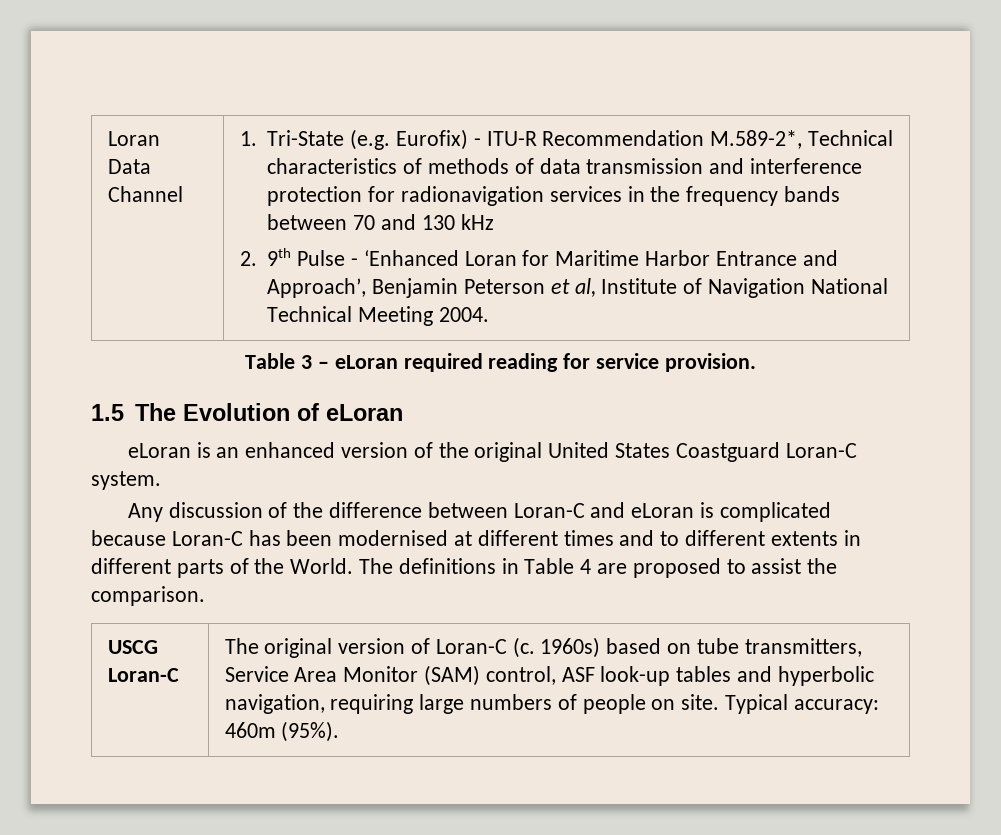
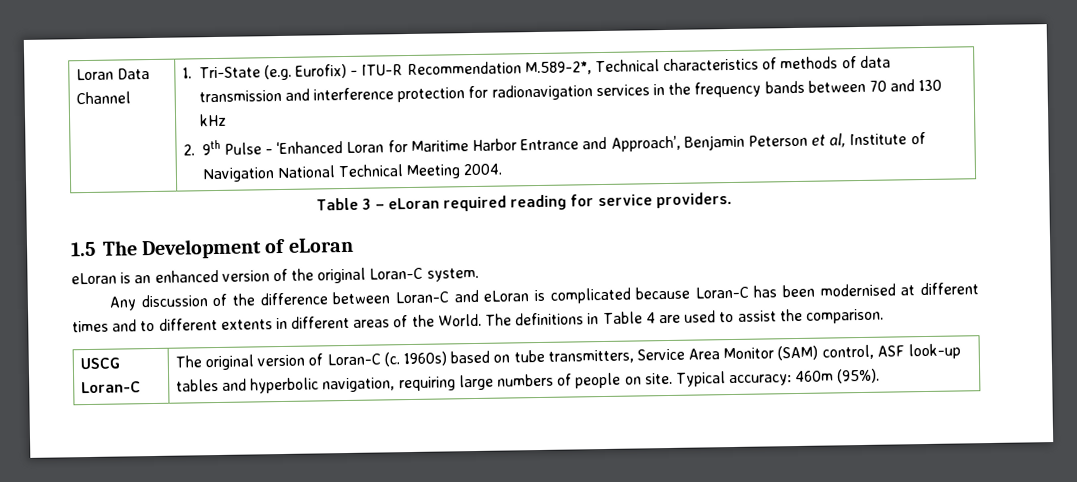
[664,353,756,372] provision. -> [655,191,732,209] providers.
[182,403,290,421] Evolution -> [141,238,263,260] Development
[548,442,780,462] United States Coastguard -> (367, 275) none
[176,559,224,578] parts -> [353,319,391,328] areas
[632,558,721,578] proposed -> [684,310,717,323] used

